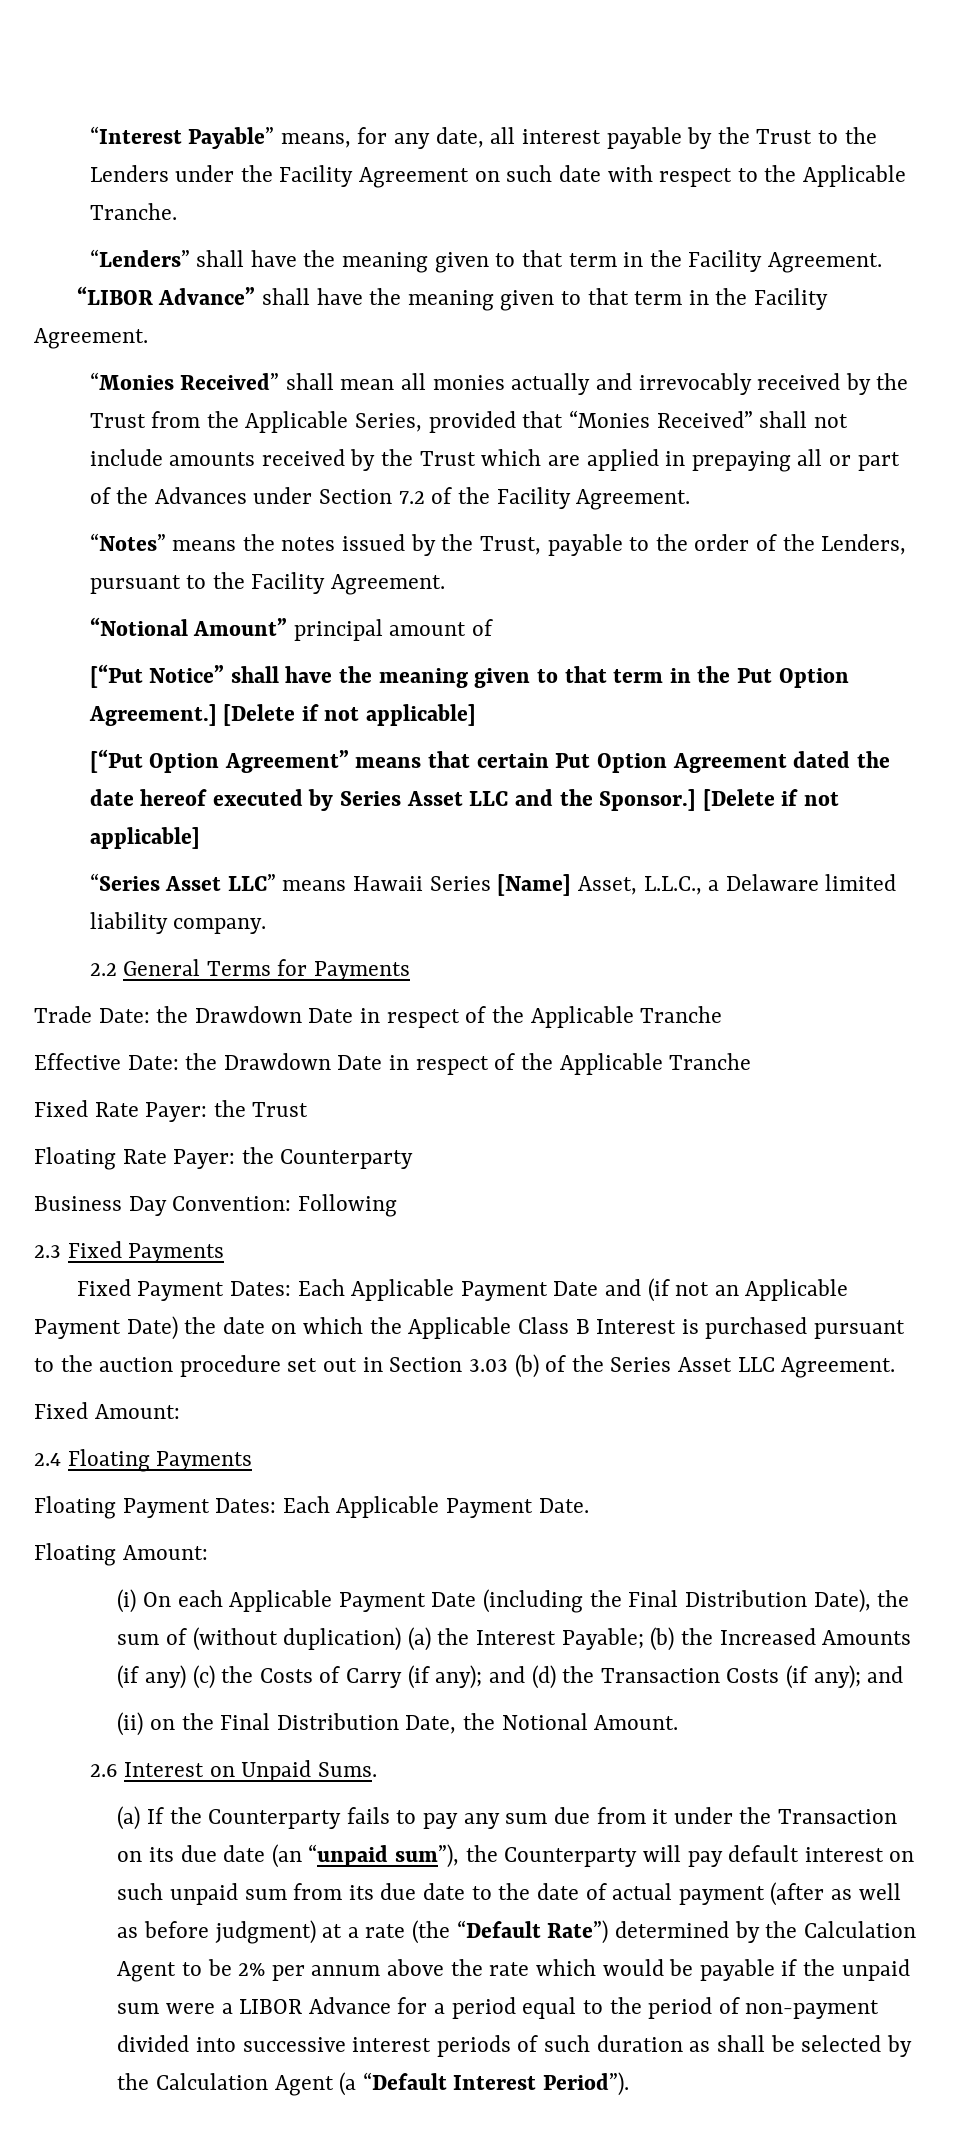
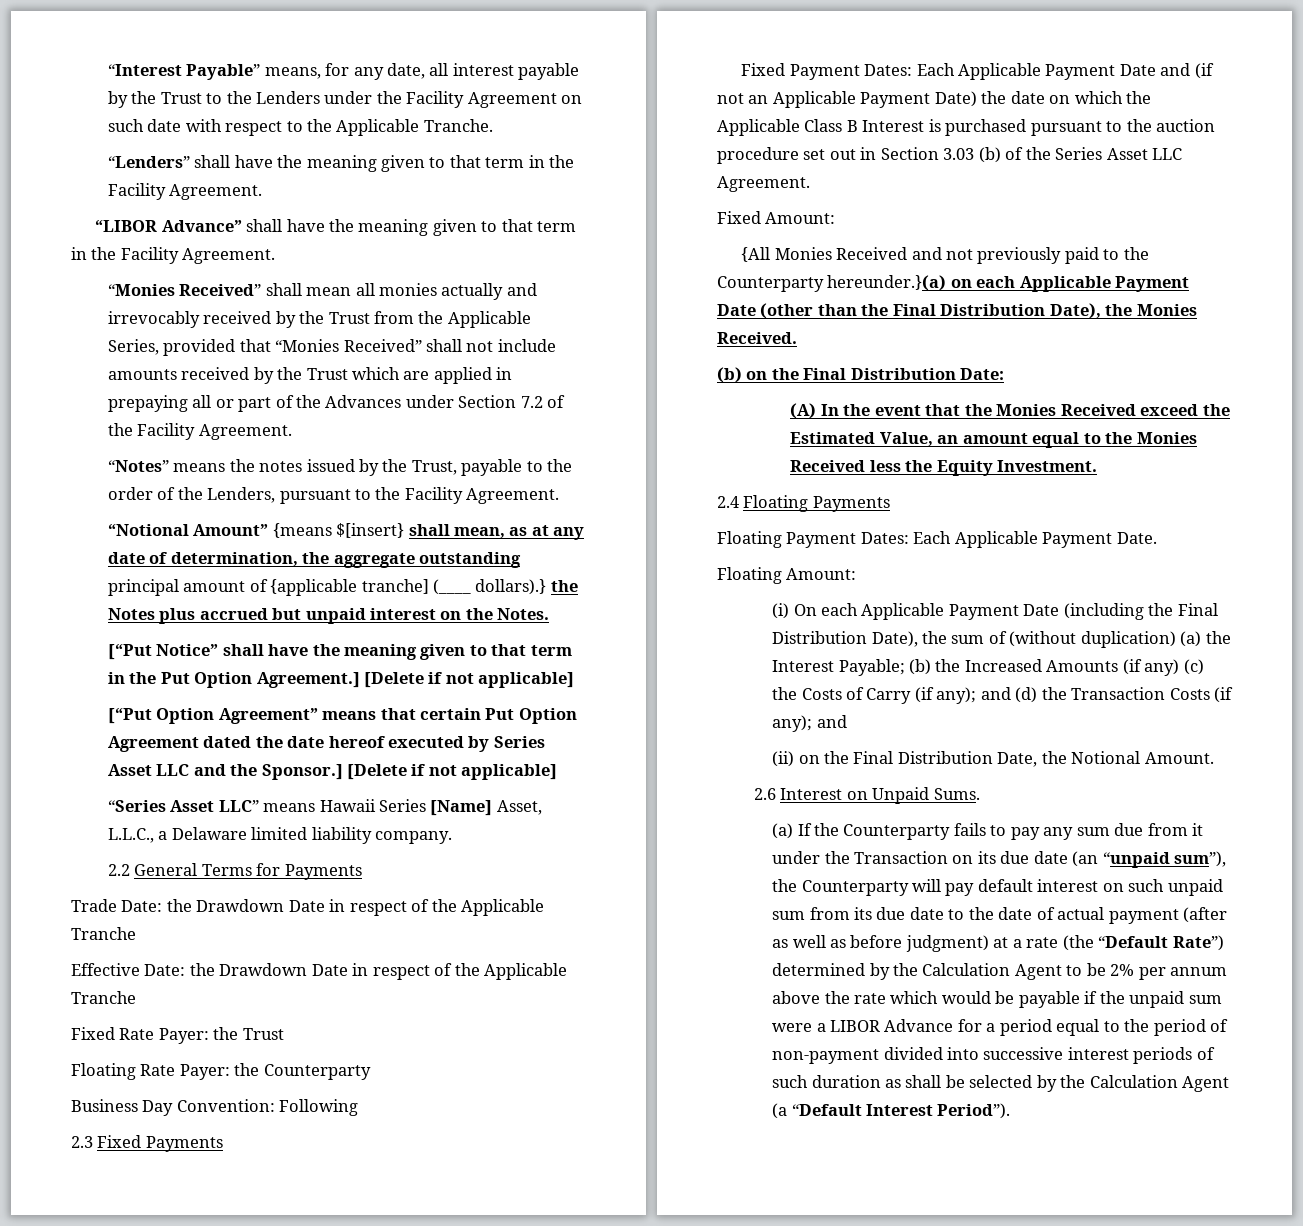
[293,619,494,641] principal amount of -> [272,523,585,540] [107,552,522,568] [107,579,578,596] [107,608,550,624] {means $[insert} shall mean, as at any date of determination, the aggregate outstanding principal amount of {applicable tranche] (____ dollars).} the Notes plus accrued but unpaid interest on the Notes.
(180, 1411) none -> [741,247,1149,264] [717,275,1190,292] [717,303,1197,319] [717,332,797,344] [717,367,1005,383] [790,403,1230,419] [790,432,1197,448] [790,460,1098,476] // {All Monies Received and not previously paid to the Counterparty hereunder.}(a) on each Applicable Payment Date (other than the Final Distribution Date), the Monies Received. // (b) on the Final Distribution Date: // (A) In the event that the Monies Received exceed the Estimated Value, an amount equal to the Monies Received less the Equity Investment.

